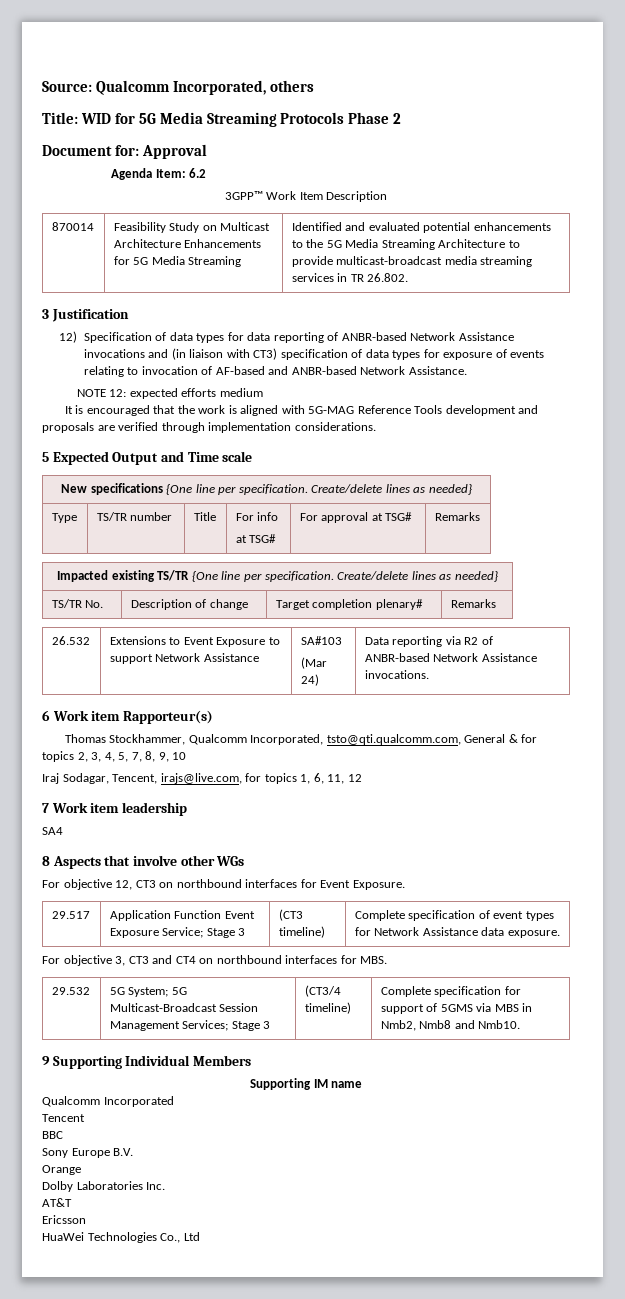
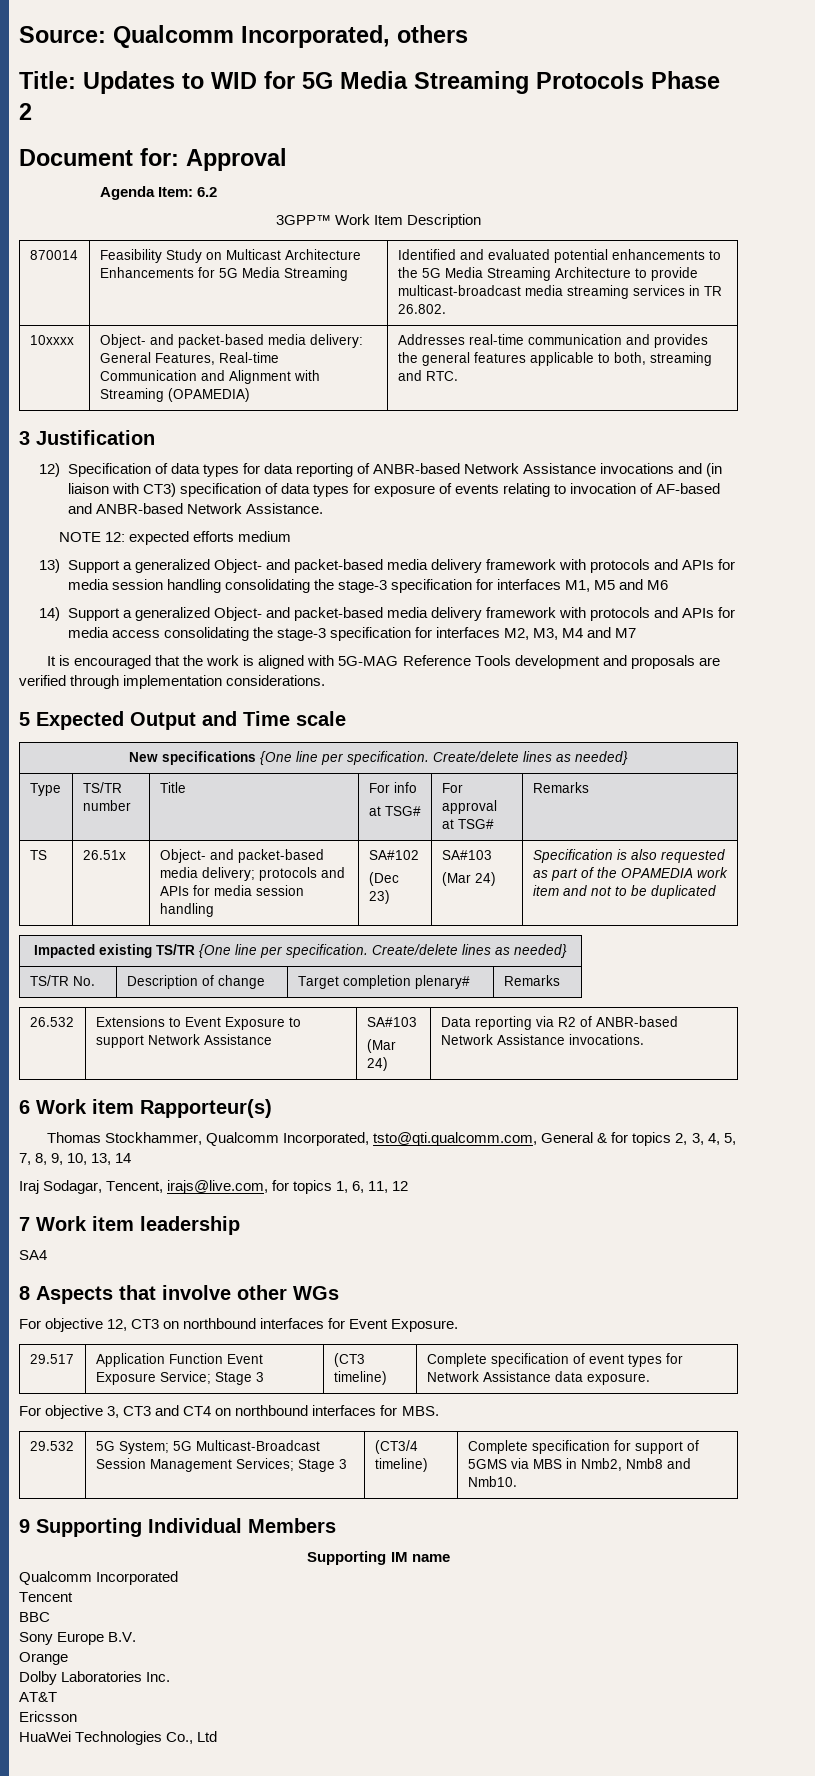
(78, 118) none -> [83,71,204,94] Updates to
(409, 277) none -> [29,335,74,345] [99,334,363,348] [99,352,279,365] [99,370,320,384] [99,388,250,402] [397,334,708,348] [397,352,712,366] [397,370,458,381] // 10xxxx | Object- and packet-based media delivery: General Features, Real-time Communication and Alignment with Streaming (OPAMEDIA) | Addresses real-time communication and provides the general features applicable to both, streaming and RTC.
(263, 392) none -> [39,559,736,573] [67,579,669,593] [39,607,736,621] [67,627,637,641] // 13) Support a generalized Object- and packet-based media delivery framework with protocols and APIs for media session handling consolidating the stage-3 specification for interfaces M1, M5 and M6 // 14) Support a generalized Object- and packet-based media delivery framework with protocols and APIs for media access consolidating the stage-3 specification for interfaces M2, M3, M4 and M7
(480, 516) none -> [29,850,47,860] [82,850,126,860] [159,849,324,863] [159,867,345,881] [159,885,304,896] [159,903,214,917] [368,850,419,860] [368,872,399,886] [368,890,390,904] [441,850,492,860] [441,872,496,886] [532,849,725,863] [532,867,728,881] [532,885,716,899] // TS | 26.51x | Object- and packet-based media delivery; protocols and APIs for media session handling | SA#102 // (Dec 23) | SA#103 // (Mar 24) | Specification is also requested as part of the OPAMEDIA work item and not to be duplicated
[172,752,187,760] 10 -> [67,1153,132,1165] 10, 13, 14

